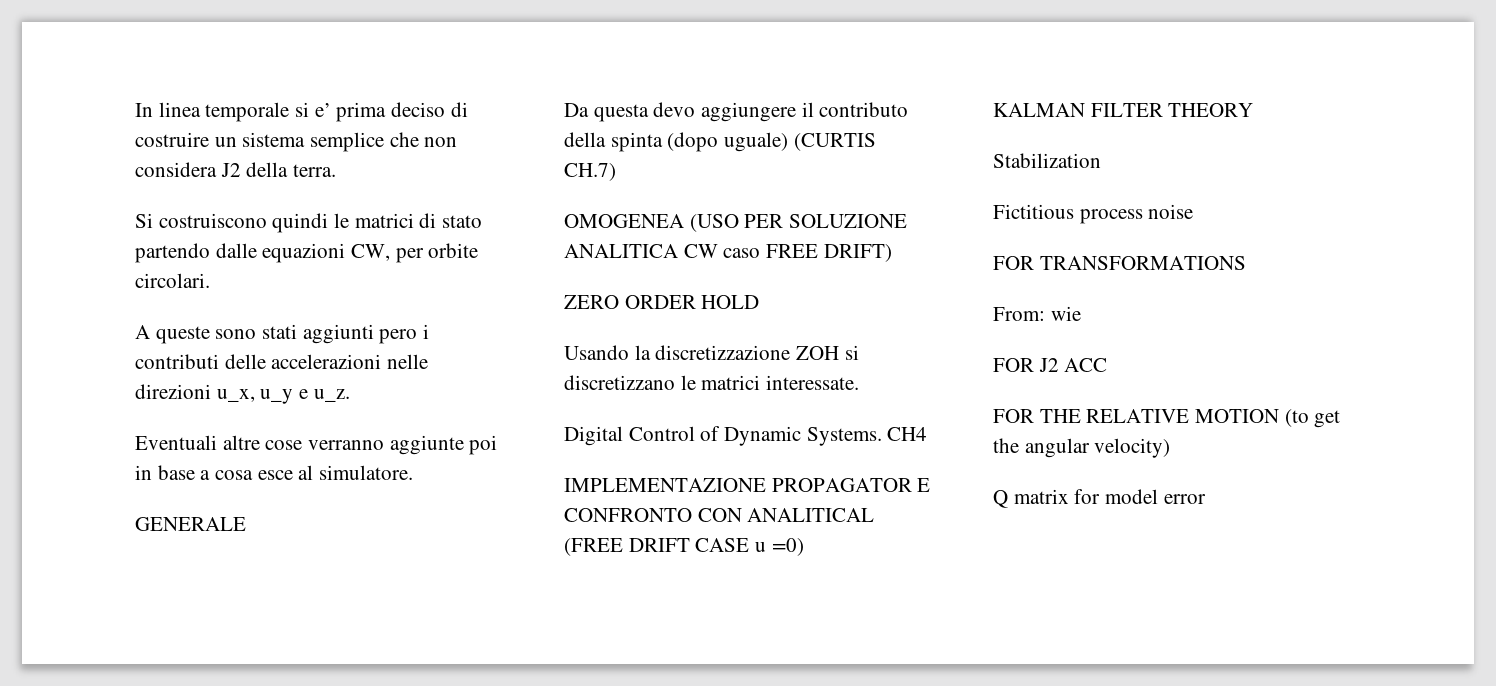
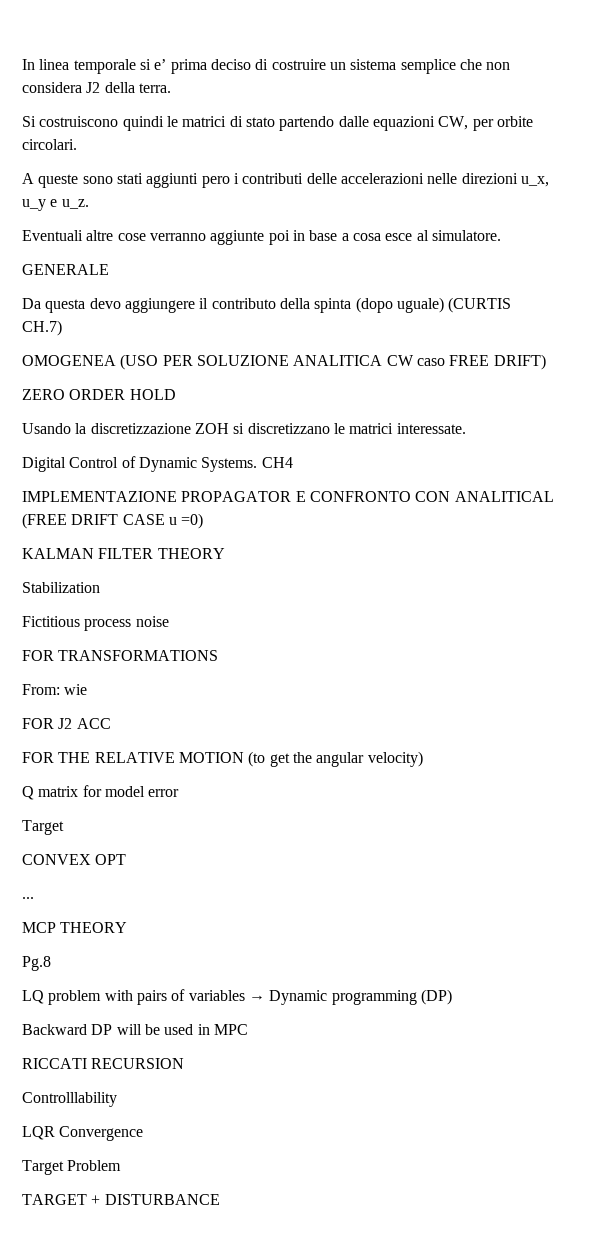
(1206, 499) none -> [22,820,64,835] [22,854,127,865] [22,897,34,899] [22,922,128,933] [22,956,51,971] [22,989,452,1005] [22,1024,248,1035] [22,1058,185,1069] [22,1092,117,1107] [22,1126,144,1141] [22,1160,122,1175] [22,1194,220,1205] // Target // CONVEX OPT // ... // MCP THEORY // Pg.8 // LQ problem with pairs of variables → Dynamic programming (DP) // Backward DP will be used in MPC // RICCATI RECURSION // Controlllability // LQR Convergence // Target Problem // TARGET + DISTURBANCE

